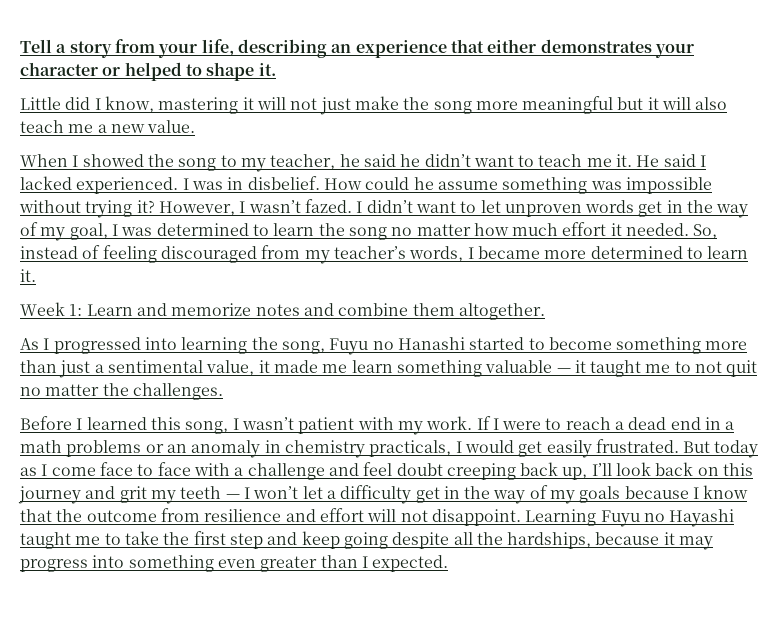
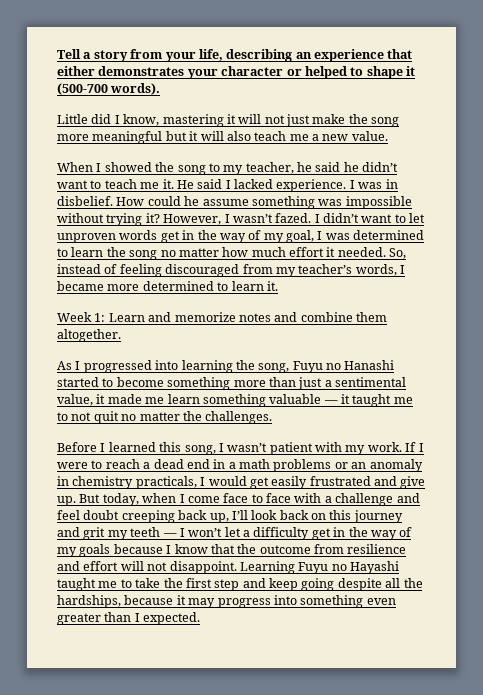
[258,63,276,76] it. -> [406,66,415,76] [57,83,161,95] it (500-700 words).
[76,177,179,194] experienced. -> [276,179,347,192] experience.
[595,439,759,458] [20,467,37,476] frustrated. But today as -> [309,476,426,489] [57,493,177,506] frustrated and give up. But today, when

